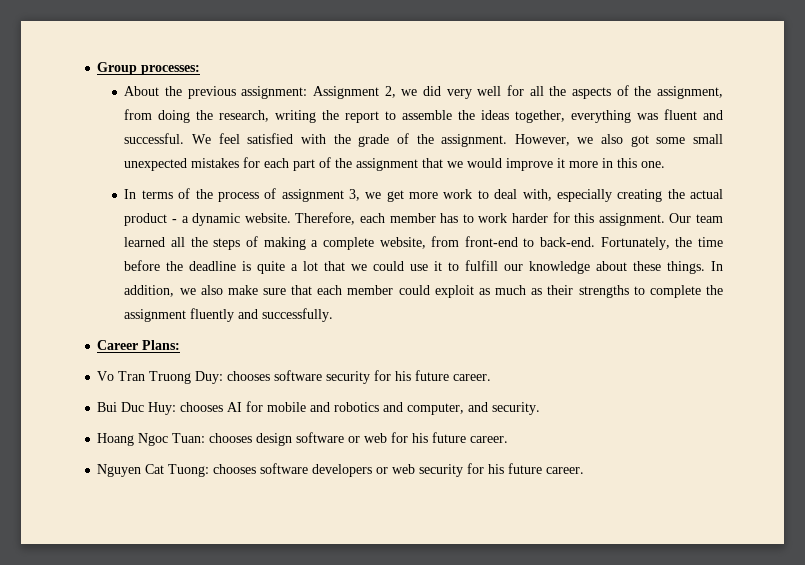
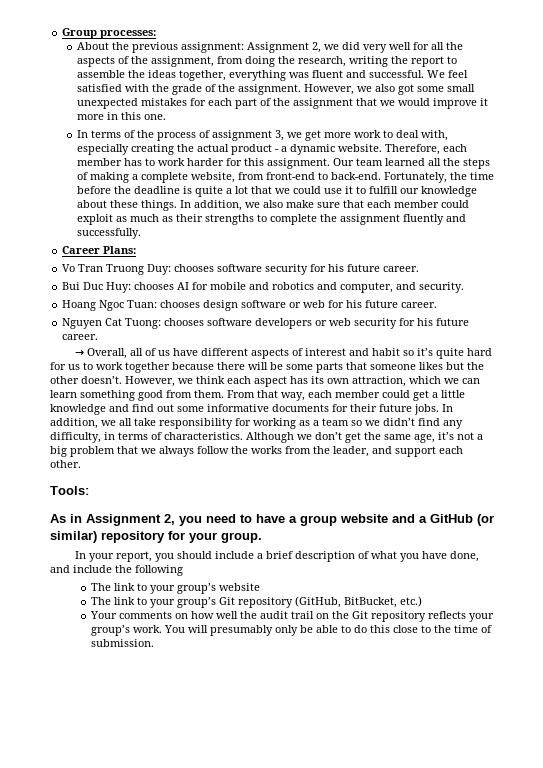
(585, 470) none -> [74,348,492,359] [50,362,484,373] [50,376,480,387] [50,390,465,401] [50,404,453,415] [50,418,463,429] [50,432,483,443] [50,446,463,457] [50,460,81,468] [50,486,89,495] [50,514,494,526] [50,531,262,543] [74,551,479,562] [50,565,183,576] [91,583,261,594] [91,596,423,608] [90,611,495,622] [91,625,493,636] [91,639,155,647] // → Overall, all of us have different aspects of interest and habit so it’s quite hard for us to work together because there will be some parts that someone likes but the other doesn’t. However, we think each aspect has its own attraction, which we can learn something good from them. From that way, each member could get a little knowledge and find out some informative documents for their future jobs. In addition, we all take responsibility for working as a team so we didn’t find any difficulty, in terms of characteristics. Although we don’t get the same age, it’s not a big problem that we always follow the works from the leader, and support each other. // Tools: // As in Assignment 2, you need to have a group website and a GitHub (or similar) repository for your group. // In your report, you should include a brief description of what you have done, and include the following // The link to your group’s website // The link to your group’s Git repository (GitHub, BitBucket, etc.) // Your comments on how well the audit trail on the Git repository reflects your group’s work. You will presumably only be able to do this close to the time of submission.

